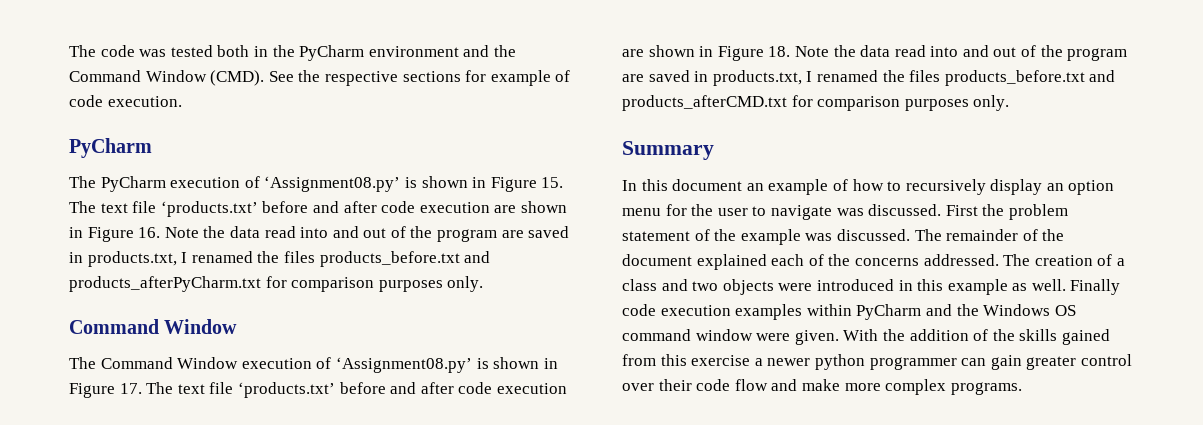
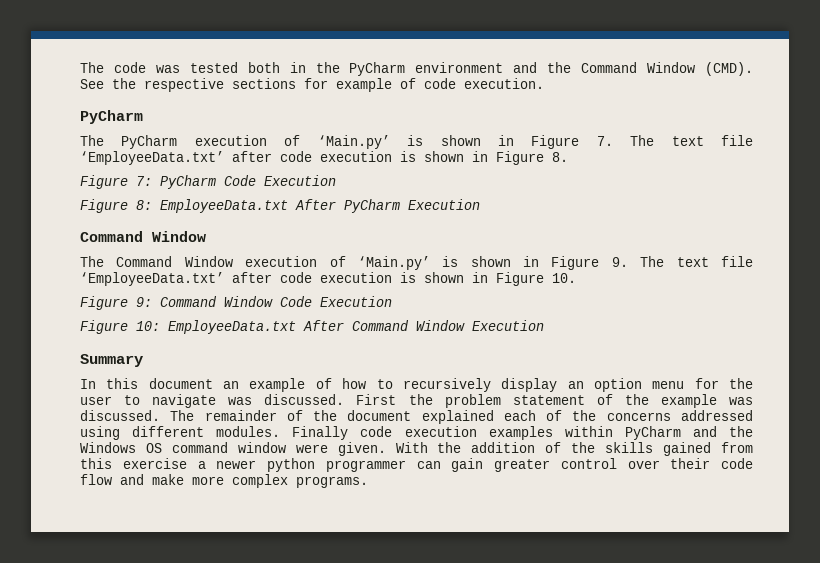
[264,176,564,192] [69,201,567,217] [69,226,570,242] [69,251,491,267] [69,276,484,292] ‘Assignment08.py’ is shown in Figure 15. The text file ‘products.txt’ before and after code execution are shown in Figure 16. Note the data read into and out of the program are saved in products.txt, I renamed the files products_before.txt and products_afterPyCharm.txt for comparison purposes only. -> [317,135,753,149] [80,151,568,165] [80,175,336,189] [80,199,480,213] ‘Main.py’ is shown in Figure 7. The text file ‘EmployeeData.txt’ after code execution is shown in Figure 8. // Figure 7: PyCharm Code Execution // Figure 8: EmployeeData.txt After PyCharm Execution
[335,357,558,373] [69,382,567,398] [622,45,1128,61] [622,70,1116,86] [622,95,1010,111] ‘Assignment08.py’ is shown in Figure 17. The text file ‘products.txt’ before and after code execution are shown in Figure 18. Note the data read into and out of the program are saved in products.txt, I renamed the files products_before.txt and products_afterCMD.txt for comparison purposes only. -> [357,256,753,270] [80,272,576,286] [80,296,392,310] [80,320,544,334] ‘Main.py’ is shown in Figure 9. The text file ‘EmployeeData.txt’ after code execution is shown in Figure 10. // Figure 9: Command Window Code Execution // Figure 10: EmployeeData.txt After Command Window Execution
[923,254,1125,266] [622,279,1066,295] addressed. The creation of a class and two objects were introduced in this example as well. -> [680,410,753,421] [80,426,281,440] addressed using different modules.

